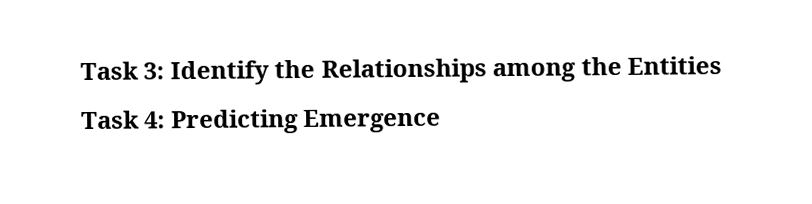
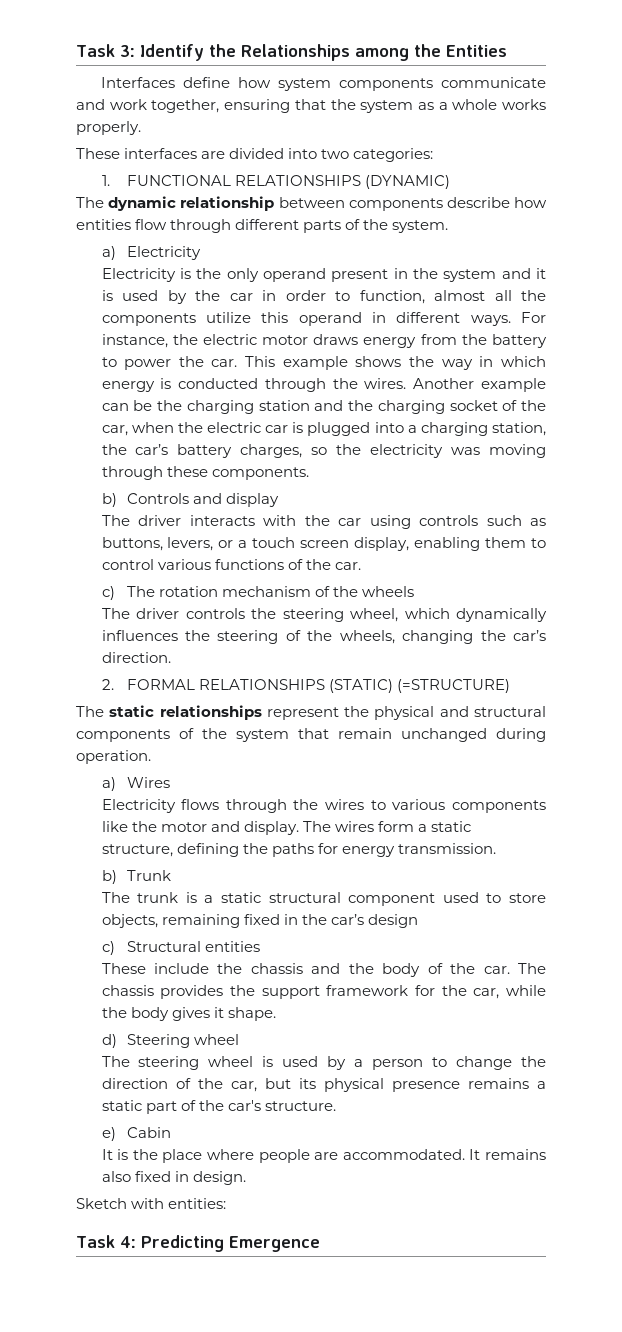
(723, 65) none -> [100,77,546,91] [76,99,546,113] [76,121,141,135] [76,148,434,162] [101,175,451,189] [76,196,547,211] [76,219,449,233] [101,246,202,260] [101,268,546,282] [101,290,546,304] [101,312,546,326] [101,334,547,348] [101,356,546,370] [101,378,546,392] [101,400,546,414] [101,422,546,436] [101,444,546,458] [101,466,309,480] [101,493,280,507] [101,515,546,529] [101,537,546,551] [101,559,361,570] [101,586,415,600] [101,608,548,622] [101,630,546,644] [101,652,171,663] [101,679,511,693] [76,705,546,720] [76,728,546,742] [76,750,151,764] [101,777,171,791] [101,799,546,813] [101,821,471,835] [101,843,496,857] [101,870,172,884] [101,892,547,906] [101,914,418,928] [101,941,261,955] [101,963,547,977] [101,985,546,999] [101,1007,276,1021] [101,1034,240,1048] [101,1056,547,1070] [101,1078,547,1092] [101,1100,336,1114] [101,1127,172,1141] [101,1149,546,1163] [101,1171,246,1185] [76,1198,227,1209] // Interfaces define how system components communicate and work together, ensuring that the system as a whole works properly. // These interfaces are divided into two categories: // 1. FUNCTIONAL RELATIONSHIPS (DYNAMIC) // The dynamic relationship between components describe how entities flow through different parts of the system. // a) Electricity // Electricity is the only operand present in the system and it is used by the car in order to function, almost all the components utilize this operand in different ways. For instance, the electric motor draws energy from the battery to power the car. This example shows the way in which energy is conducted through the wires. Another example can be the charging station and the charging socket of the car, when the electric car is plugged into a charging station, the car’s battery charges, so the electricity was moving through these components. // b) Controls and display // The driver interacts with the car using controls such as buttons, levers, or a touch screen display, enabling them to control various functions of the car. // c) The rotation mechanism of the wheels // The driver controls the steering wheel, which dynamically influences the steering of the wheels, changing the car’s direction. // 2. FORMAL RELATIONSHIPS (STATIC) (=STRUCTURE) // The static relationships represent the physical and structural components of the system that remain unchanged during operation. // a) Wires // Electricity flows through the wires to various components like the motor and display. The wires form a static structure, defining the paths for energy transmission. // b) Trunk // The trunk is a static structural component used to store objects, remaining fixed in the car’s design // c) Structural entities // These include the chassis and the body of the car. The chassis provides the support framework for the car, while the body gives it shape. // d) Steering wheel // The steering wheel is used by a person to change the direction of the car, but its physical presence remains a static part of the car's structure. // e) Cabin // It is the place where people are accommodated. It remains also fixed in design. // Sketch with entities:

